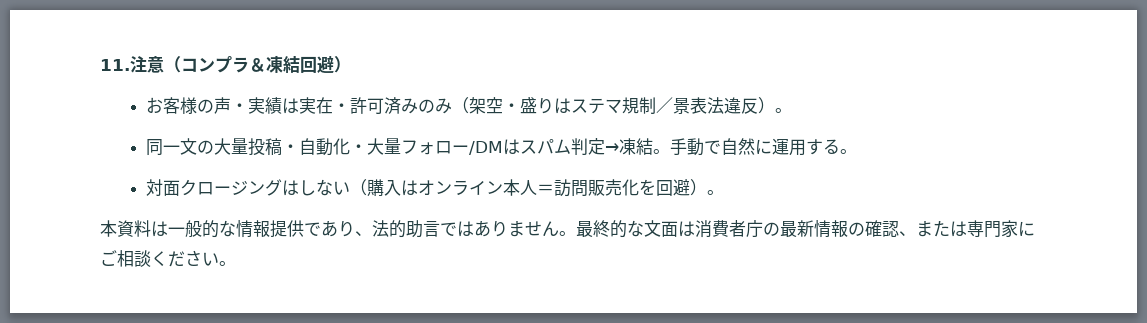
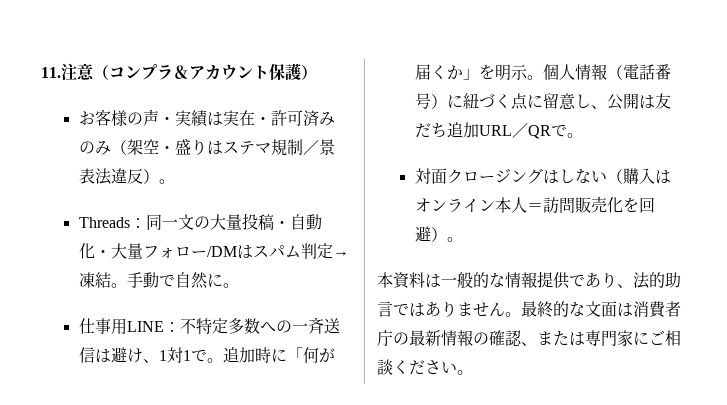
[266,55,334,74] 凍結回避 -> [189,63,301,81] アカウント保護
(793, 110) none -> [78,217,146,228] Threads：
[772,138,841,156] 運用する -> [222,283,239,288] [78,317,340,335] [78,347,335,363] [414,64,671,81] [414,93,671,110] [414,122,567,139] 。 // 仕事用LINE：不特定多数への一斉送信は避け、1対1で。追加時に「何が届くか」を明示。個人情報（電話番号）に紐づく点に留意し、公開は友だち追加URL／QRで

